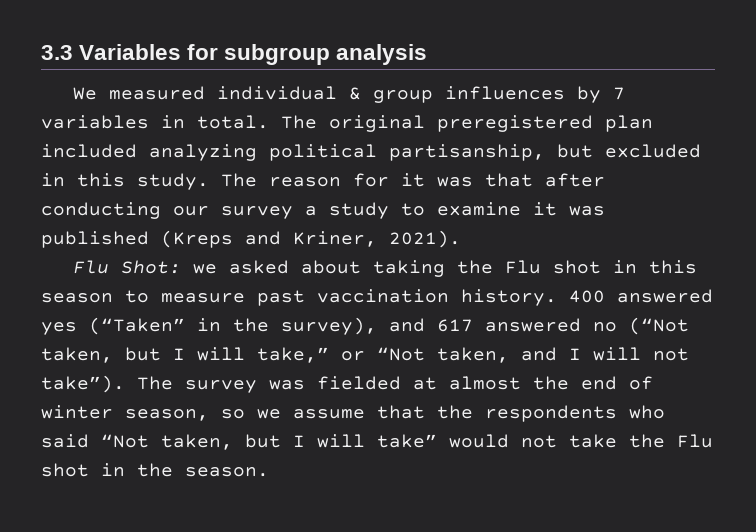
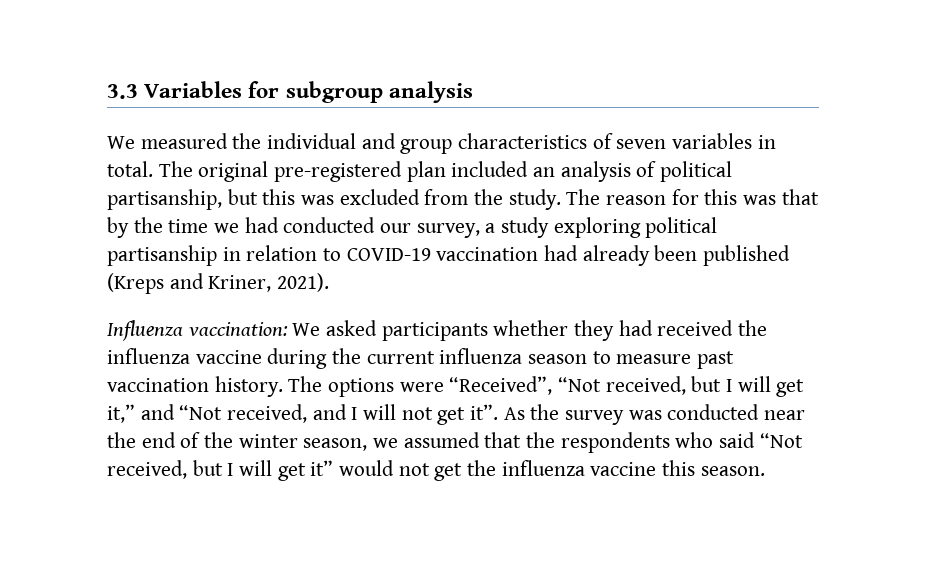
[217,86,626,103] individual & group influences by 7 -> [232,133,667,154] the individual and group characteristics of seven
[437,115,593,132] preregistered -> [274,161,403,182] pre-registered
[149,144,701,161] [41,173,125,187] analyzing political partisanship, but excluded in this -> [533,161,733,182] [107,189,504,210] an analysis of political partisanship, but this was excluded from the
[401,173,425,187] it -> [704,189,738,205] this
[545,173,605,187] [41,202,605,219] after conducting our survey a study to examine it was -> [107,217,718,238] [107,245,698,266] by the time we had conducted our survey, a study exploring political partisanship in relation to COVID-19 vaccination had already been
[73,260,698,277] Flu Shot: we asked about taking the Flu shot in this -> [107,320,768,341] [107,348,523,369] Influenza vaccination: We asked participants whether they had received the influenza vaccine during the current influenza
[569,289,713,303] [41,317,689,335] [41,347,689,363] [41,375,521,393] 400 answered yes (“Taken” in the survey), and 617 answered no (“Not taken, but I will take,” or “Not taken, and I will not take”). The survey was fielded at almost -> [288,376,805,397] [107,404,806,425] The options were “Received”, “Not received, but I will get it,” and “Not received, and I will not get it”. As the survey was conducted near
(653, 383) none -> [204,432,234,448] the
[221,409,365,419] so we assume -> [373,432,480,448] we assumed
[161,434,713,450] [41,463,173,477] taken, but I will take” would not take the Flu shot in the -> [107,460,696,481] received, but I will get it” would not get the influenza vaccine this

